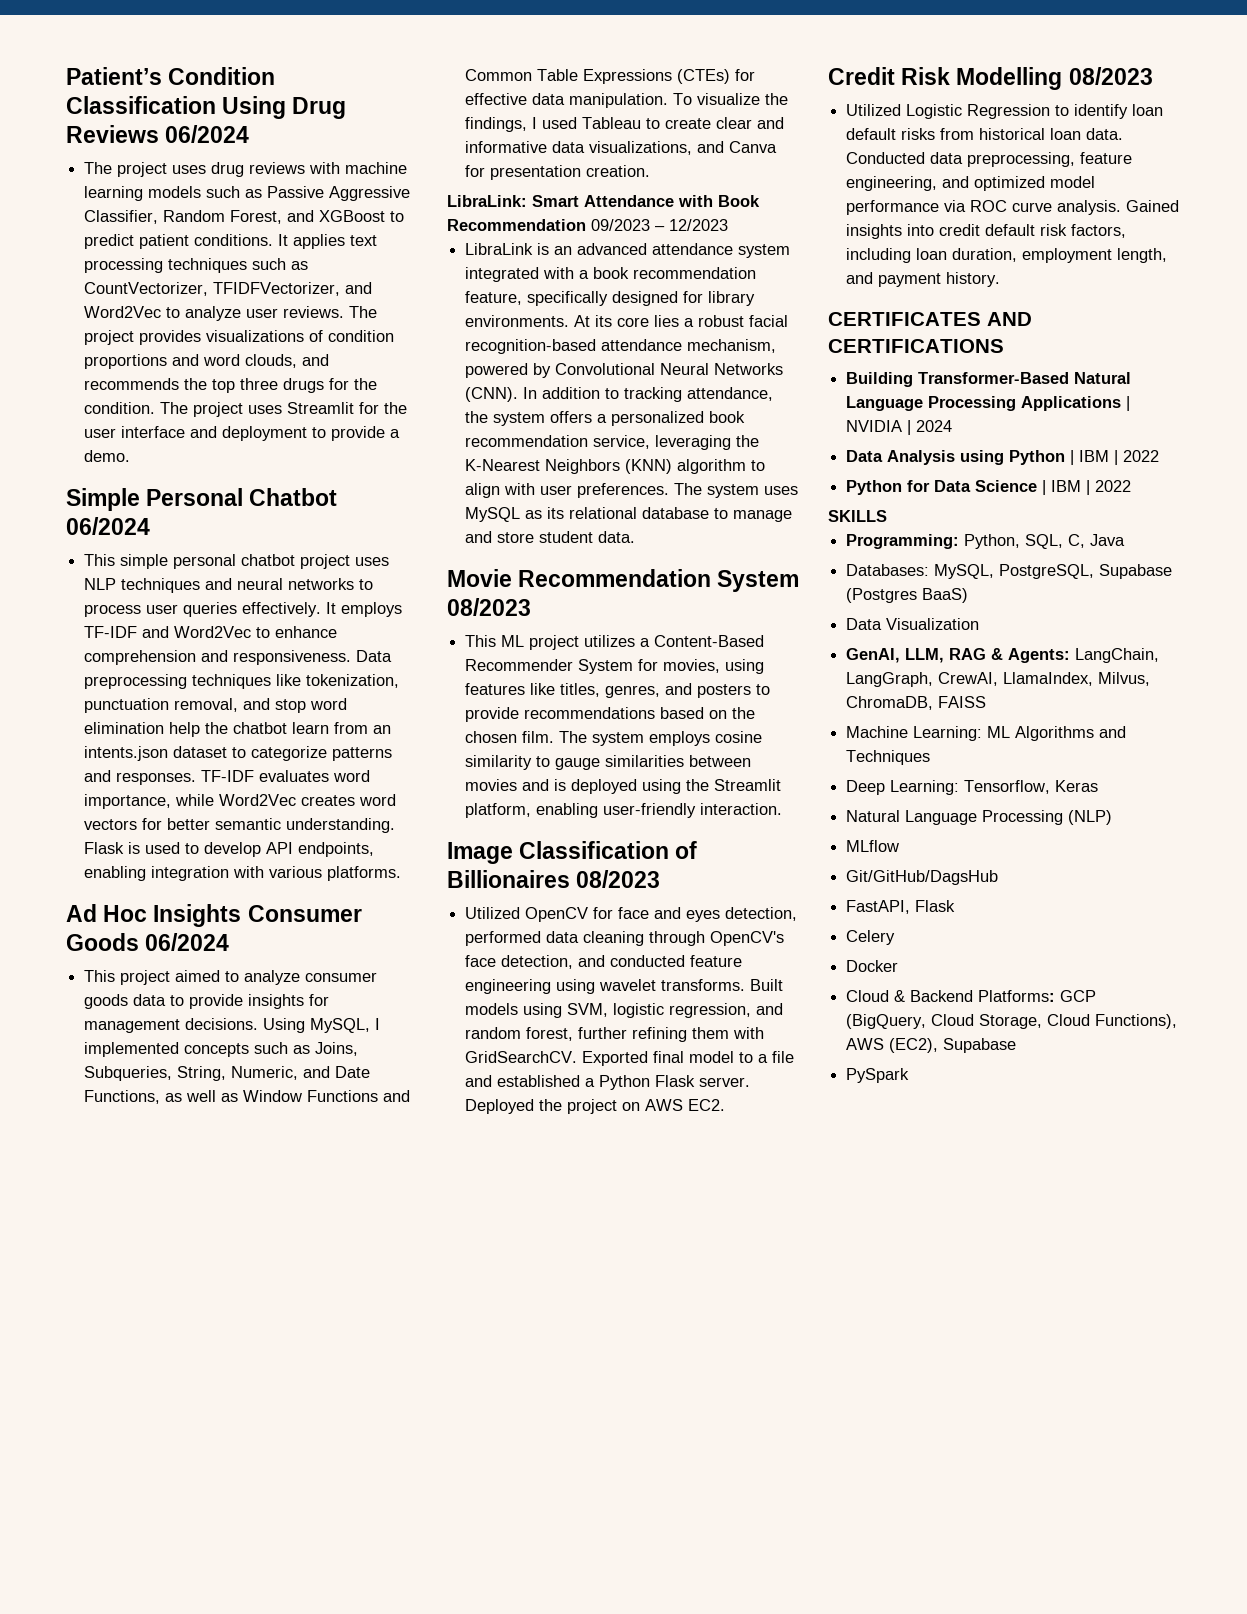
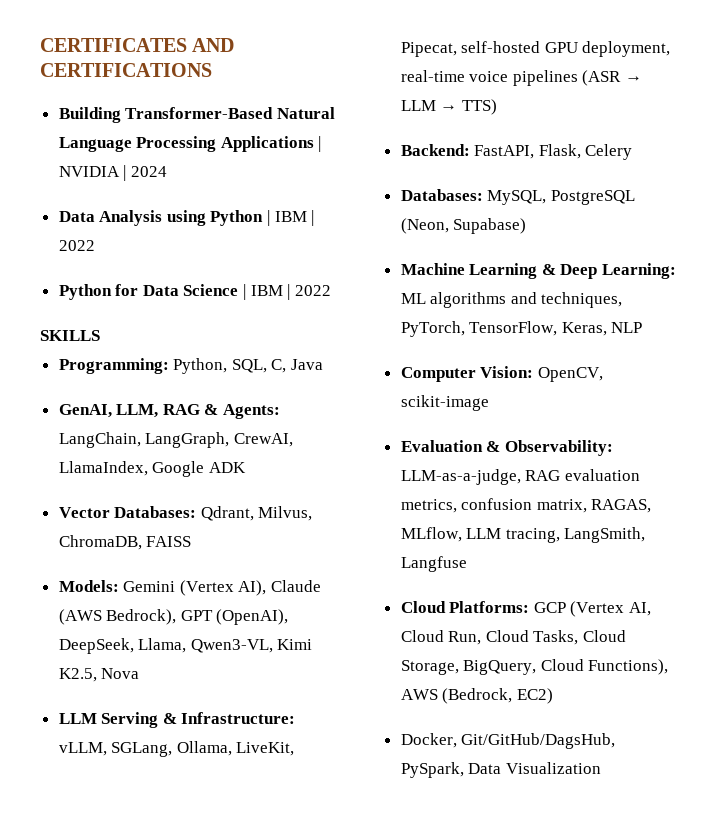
[66,67,276,85] [66,96,347,119] [66,125,250,143] [84,162,408,177] [84,186,411,201] [84,210,405,224] [84,234,378,249] [84,258,309,273] [84,282,373,296] [84,306,378,321] [84,330,395,345] [84,354,330,369] [84,378,378,393] [84,402,408,417] [84,426,401,441] [84,450,131,462] [66,488,338,511] [66,517,150,535] [84,554,390,569] [84,578,374,593] [84,602,403,617] [84,626,338,638] [84,650,393,665] [84,674,400,689] [84,698,348,713] [84,722,392,737] [84,746,393,761] [84,770,371,785] [84,794,397,809] [84,818,396,833] [84,842,375,857] [84,866,402,881] [66,904,362,927] [66,933,230,951] [84,970,378,985] [84,994,330,1009] [84,1018,381,1033] [84,1042,359,1057] [84,1066,371,1081] [84,1090,411,1104] [465,69,756,84] [465,93,789,108] [465,117,785,132] [465,141,778,155] [465,165,651,180] [447,195,760,207] [447,219,728,231] [465,243,791,258] [465,267,757,282] [465,291,756,306] [465,315,789,327] [465,339,777,354] [465,363,784,378] [465,387,774,402] [465,411,746,426] [465,435,760,450] [465,459,766,474] [465,483,799,498] [465,507,793,522] [465,531,636,543] [447,569,800,592] [447,598,531,616] [465,635,765,650] [465,659,765,674] [465,683,771,698] [465,707,756,722] [465,731,763,746] [465,755,752,770] [465,779,782,794] [465,803,783,818] [447,841,698,864] [447,870,661,888] [465,907,798,922] [465,931,785,946] [465,955,743,969] [465,979,784,994] [465,1003,784,1018] [465,1027,765,1042] [465,1051,795,1066] [465,1075,751,1090] [465,1099,726,1114] [828,67,1153,90] [846,104,1164,119] [846,128,1124,140] [846,152,1133,167] [846,176,1096,191] [846,200,1180,215] [846,224,1127,239] [846,248,1168,263] [846,272,1001,287] Patient’s Condition Classification Using Drug Reviews 06/2024 // The project uses drug reviews with machine learning models such as Passive Aggressive Classifier, Random Forest, and XGBoost to predict patient conditions. It applies text processing techniques such as CountVectorizer, TFIDFVectorizer, and Word2Vec to analyze user reviews. The project provides visualizations of condition proportions and word clouds, and recommends the top three drugs for the condition. The project uses Streamlit for the user interface and deployment to provide a demo. // Simple Personal Chatbot 06/2024 // This simple personal chatbot project uses NLP techniques and neural networks to process user queries effectively. It employs TF-IDF and Word2Vec to enhance comprehension and responsiveness. Data preprocessing techniques like tokenization, punctuation removal, and stop word elimination help the chatbot learn from an intents.json dataset to categorize patterns and responses. TF-IDF evaluates word importance, while Word2Vec creates word vectors for better semantic understanding. Flask is used to develop API endpoints, enabling integration with various platforms. // Ad Hoc Insights Consumer Goods 06/2024 // This project aimed to analyze consumer goods data to provide insights for management decisions. Using MySQL, I implemented concepts such as Joins, Subqueries, String, Numeric, and Date Functions, as well as Window Functions and Common Table Expressions (CTEs) for effective data manipulation. To visualize the findings, I used Tableau to create clear and informative data visualizations, and Canva for presentation creation. // LibraLink: Smart Attendance with Book Recommendation 09/2023 – 12/2023 // LibraLink is an advanced attendance system integrated with a book recommendation feature, specifically designed for library environments. At its core lies a robust facial recognition-based attendance mechanism, powered by Convolutional Neural Networks (CNN). In addition to tracking attendance, the system offers a personalized book recommendation service, leveraging the K-Nearest Neighbors (KNN) algorithm to align with user preferences. The system uses MySQL as its relational database to manage and store student data. // Movie Recommendation System 08/2023 // This ML project utilizes a Content-Based Recommender System for movies, using features like titles, genres, and posters to provide recommendations based on the chosen film. The system employs cosine similarity to gauge similarities between movies and is deployed using the Streamlit platform, enabling user-friendly interaction. // Image Classification of Billionaires 08/2023 // Utilized OpenCV for face and eyes detection, performed data cleaning through OpenCV's face detection, and conducted feature engineering using wavelet transforms. Built models using SVM, logistic regression, and random forest, further refining them with GridSearchCV. Exported final model to a file and established a Python Flask server. Deployed the project on AWS EC2. // Credit Risk Modelling 08/2023 // Utilized Logistic Regression to identify loan default risks from historical loan data. Conducted data preprocessing, feature engineering, and optimized model performance via ROC curve analysis. Gained insights into credit default risk factors, including loan duration, employment length, and payment history. // -> (40, 45) none
[846,564,1173,579] [846,588,969,603] [846,618,980,630] // Databases: MySQL, PostgreSQL, Supabase (Postgres BaaS) // Data Visualization -> (324, 364) none
[1098,672,1151,686] [846,696,987,710] [846,726,1127,741] [846,750,931,765] [846,780,1099,795] [846,810,1113,825] [846,840,900,852] [846,870,999,885] [846,900,956,914] [846,930,896,945] [846,960,899,972] [846,990,1097,1002] [846,1014,927,1029] Milvus, ChromaDB, FAISS // Machine Learning: ML Algorithms and Techniques // Deep Learning: Tensorflow, Keras // Natural Language Processing (NLP) // MLflow // Git/GitHub/DagsHub // FastAPI, Flask // Celery // Docker // Cloud & Backend Platforms: GCP (BigQuery, -> [152,461,246,477] [58,506,313,521] [58,535,192,550] [58,580,322,596] [58,609,289,625] [58,638,313,654] [58,668,140,682] [58,712,296,728] [58,741,295,757] [400,41,671,57] [400,70,643,86] [400,99,497,115] [400,144,633,160] [400,189,635,205] [400,218,527,234] [400,263,677,279] [400,292,623,308] [400,321,643,337] [400,366,603,382] [400,395,489,411] [400,440,613,456] [400,469,640,485] [400,498,652,513] [400,527,646,543] [400,556,467,572] [400,601,652,617] [400,630,579,645] Google ADK // Vector Databases: Qdrant, Milvus, ChromaDB, FAISS // Models: Gemini (Vertex AI), Claude (AWS Bedrock), GPT (OpenAI), DeepSeek, Llama, Qwen3-VL, Kimi K2.5, Nova // LLM Serving & Infrastructure: vLLM, SGLang, Ollama, LiveKit, Pipecat, self-hosted GPU deployment, real-time voice pipelines (ASR → LLM → TTS) // Backend: FastAPI, Flask, Celery // Databases: MySQL, PostgreSQL (Neon, Supabase) // Machine Learning & Deep Learning: ML algorithms and techniques, PyTorch, TensorFlow, Keras, NLP // Computer Vision: OpenCV, scikit-image // Evaluation & Observability: LLM-as-a-judge, RAG evaluation metrics, confusion matrix, RAGAS, MLflow, LLM tracing, LangSmith, Langfuse // Cloud Platforms: GCP (Vertex AI, Cloud Run, Cloud Tasks,
(1043, 1021) none -> [463,660,537,675] BigQuery,
[889,1038,1017,1053] [846,1068,910,1083] (EC2), Supabase // PySpark -> [442,688,553,704] [400,733,616,749] [400,762,601,778] (Bedrock, EC2) // Docker, Git/GitHub/DagsHub, PySpark, Data Visualization

